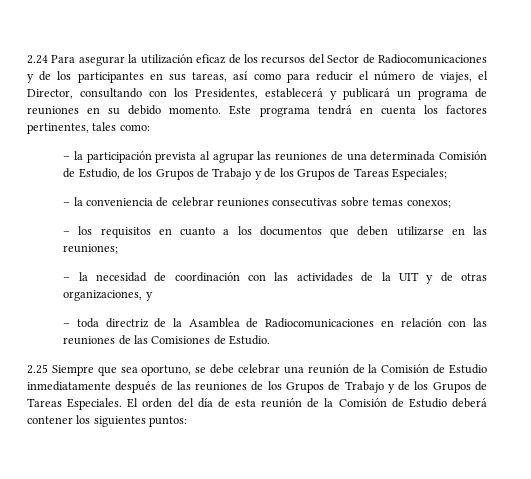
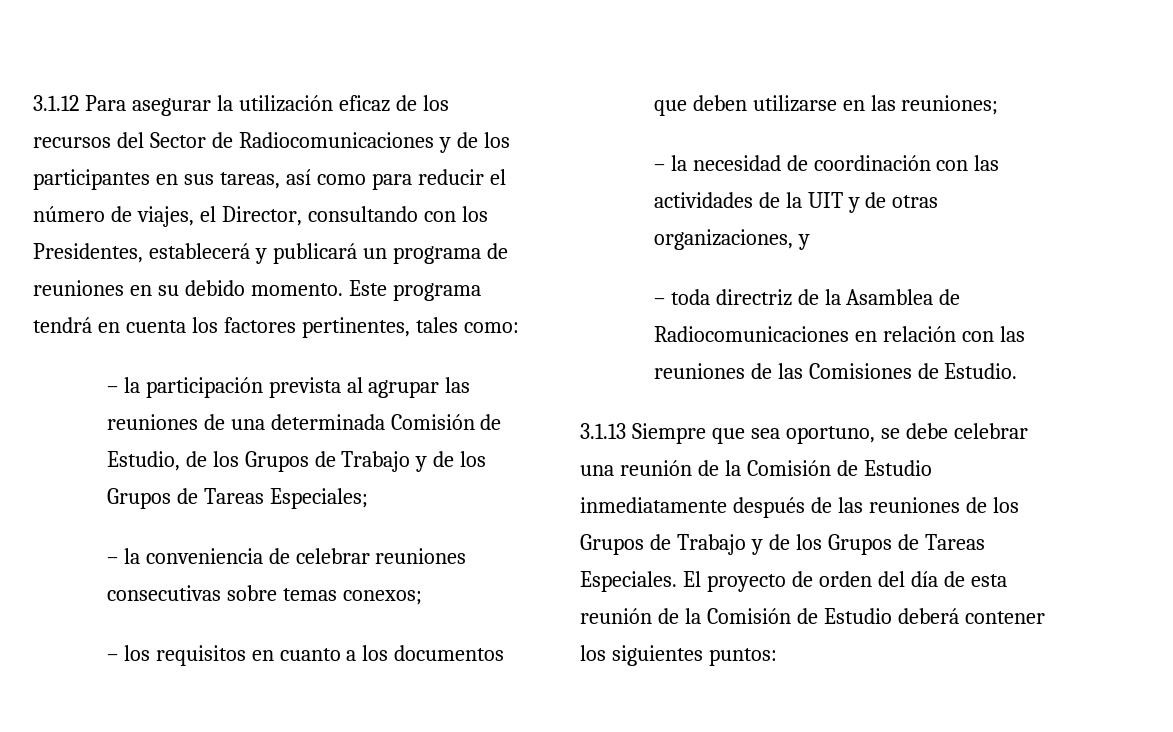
[27,55,48,64] 2.24 -> [33,95,79,111] 3.1.12
[27,364,48,374] 2.25 -> [580,423,626,439] 3.1.13
(139, 403) none -> [706,571,813,592] proyecto de

